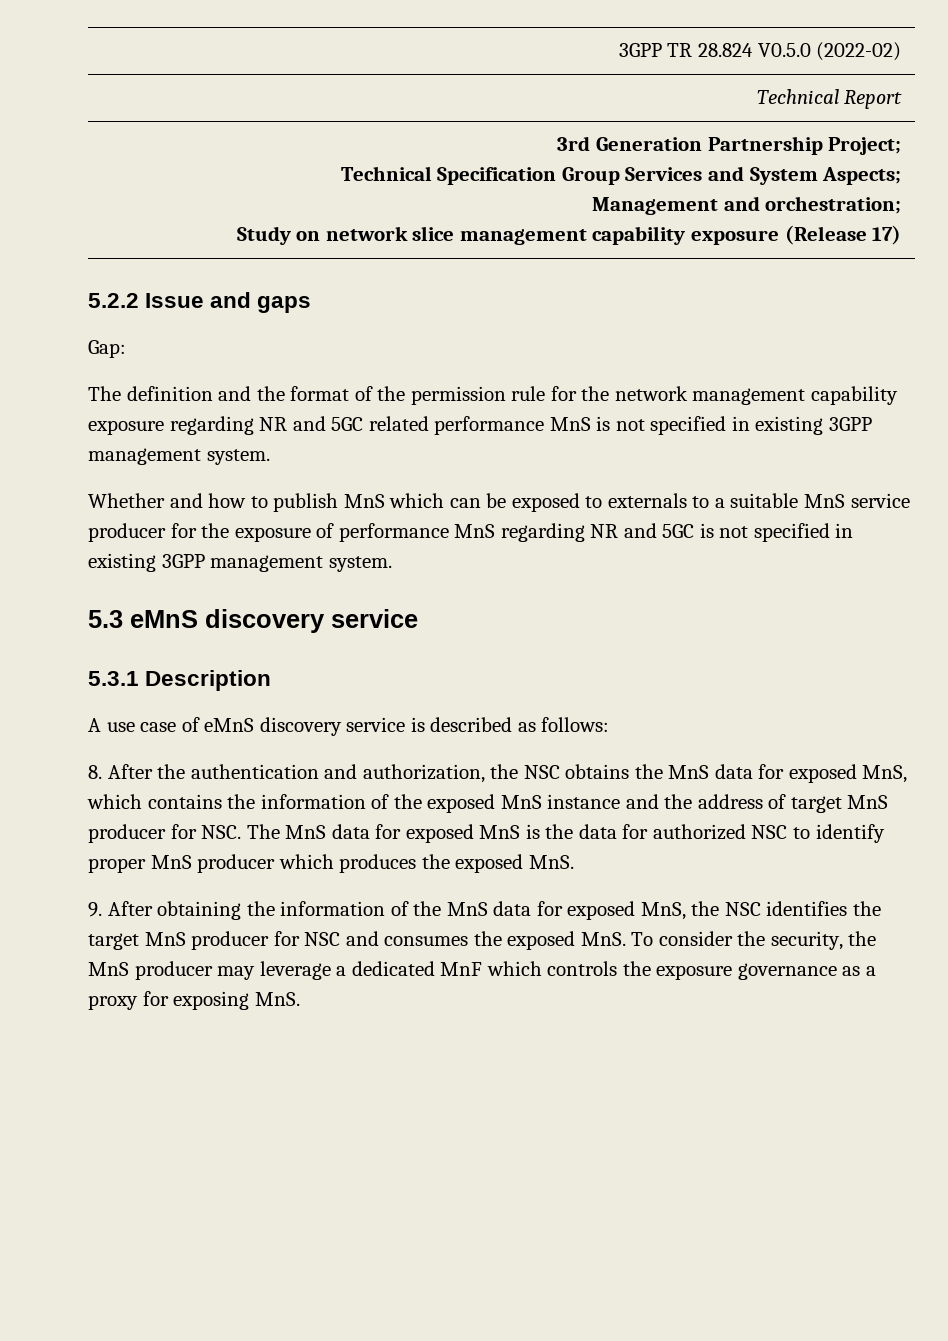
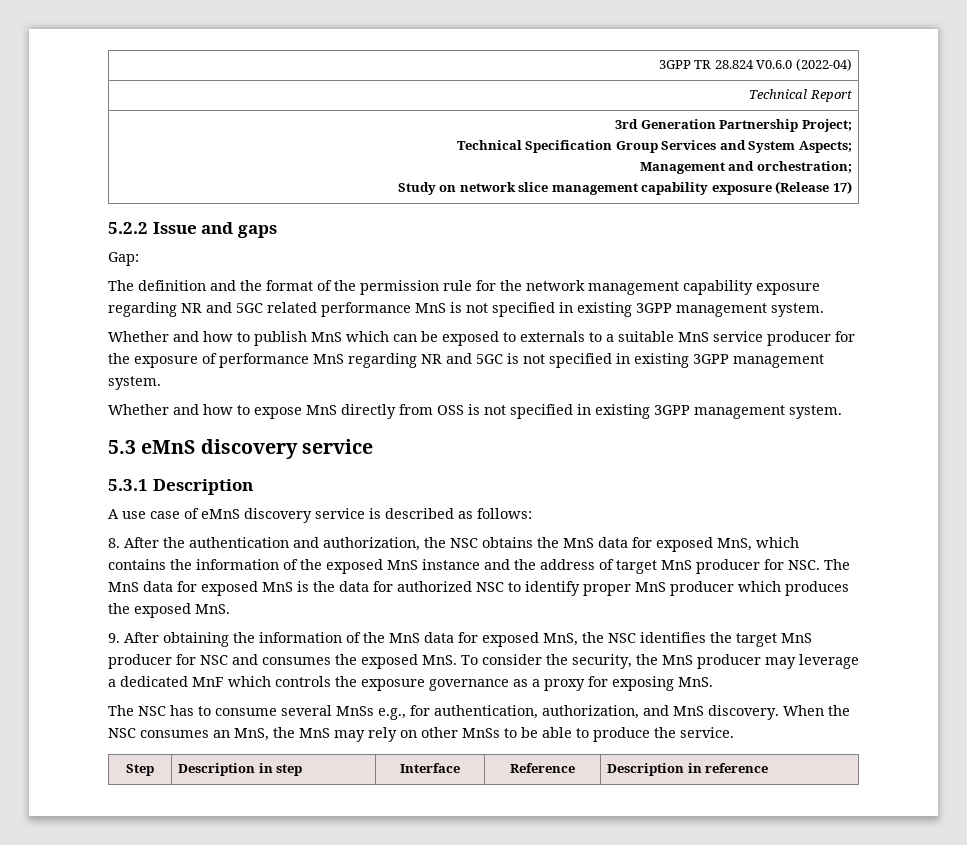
[757,42,902,61] V0.5.0 (2022-02) -> [756,59,852,71] V0.6.0 (2022-04)
(392, 564) none -> [108,404,842,419] // Whether and how to expose MnS directly from OSS is not specified in existing 3GPP management system.
(300, 999) none -> [108,705,850,720] [108,727,734,742] [126,764,154,776] [178,763,303,776] [400,763,460,773] [510,763,575,773] [607,763,769,776] // The NSC has to consume several MnSs e.g., for authentication, authorization, and MnS discovery. When the NSC consumes an MnS, the MnS may rely on other MnSs to be able to produce the service. // Step | Description in step | Interface | Reference | Description in reference

